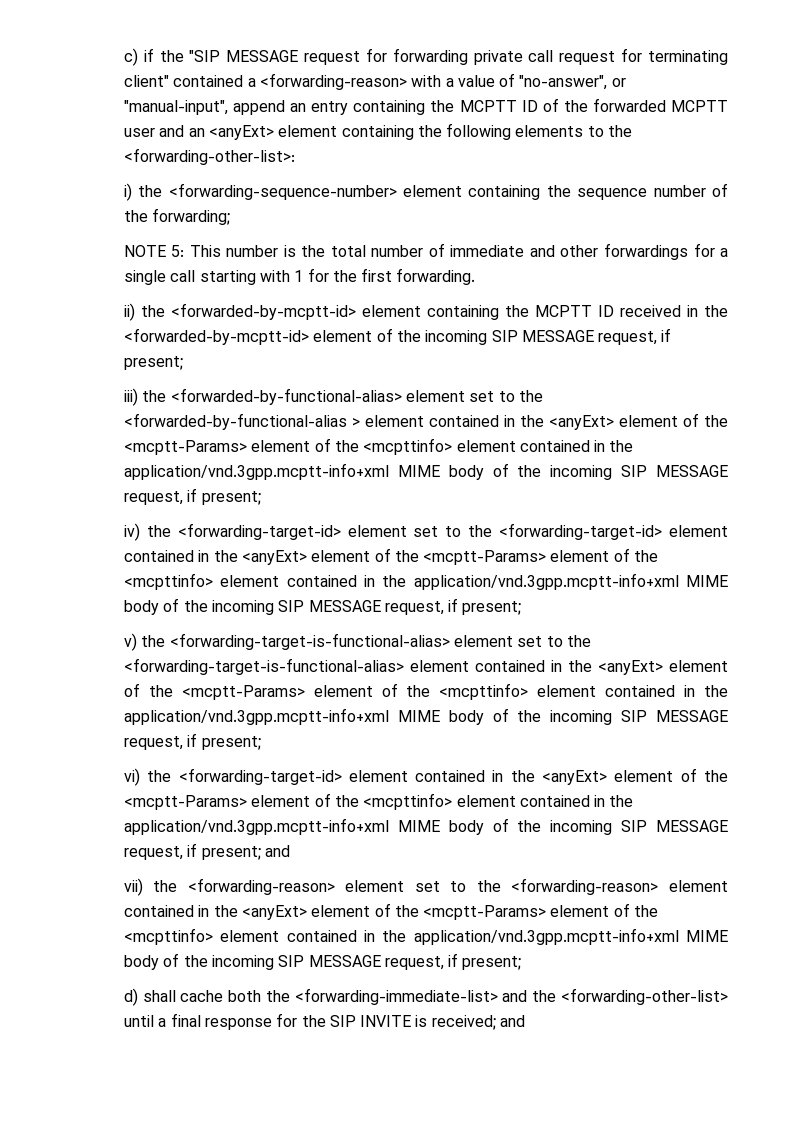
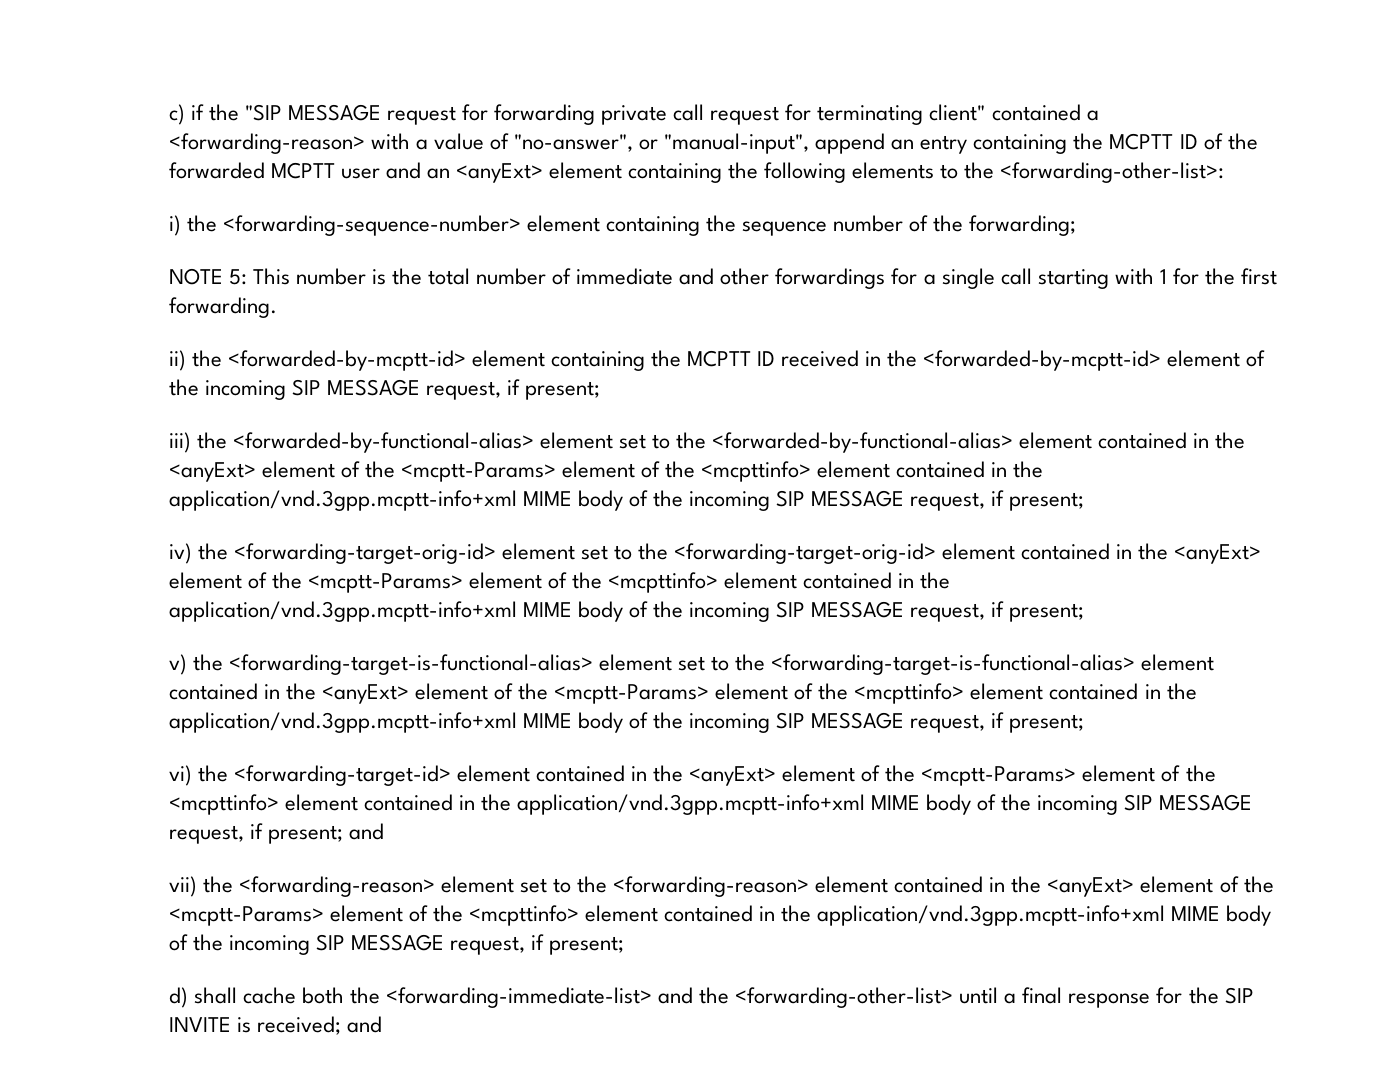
[123,413,360,430] <forwarded-by-functional-alias > -> [712,432,1014,453] <forwarded-by-functional-alias>
[177,523,663,540] <forwarding-target-id> element set to the <forwarding-target-id> -> [233,543,937,564] <forwarding-target-orig-id> element set to the <forwarding-target-orig-id>

